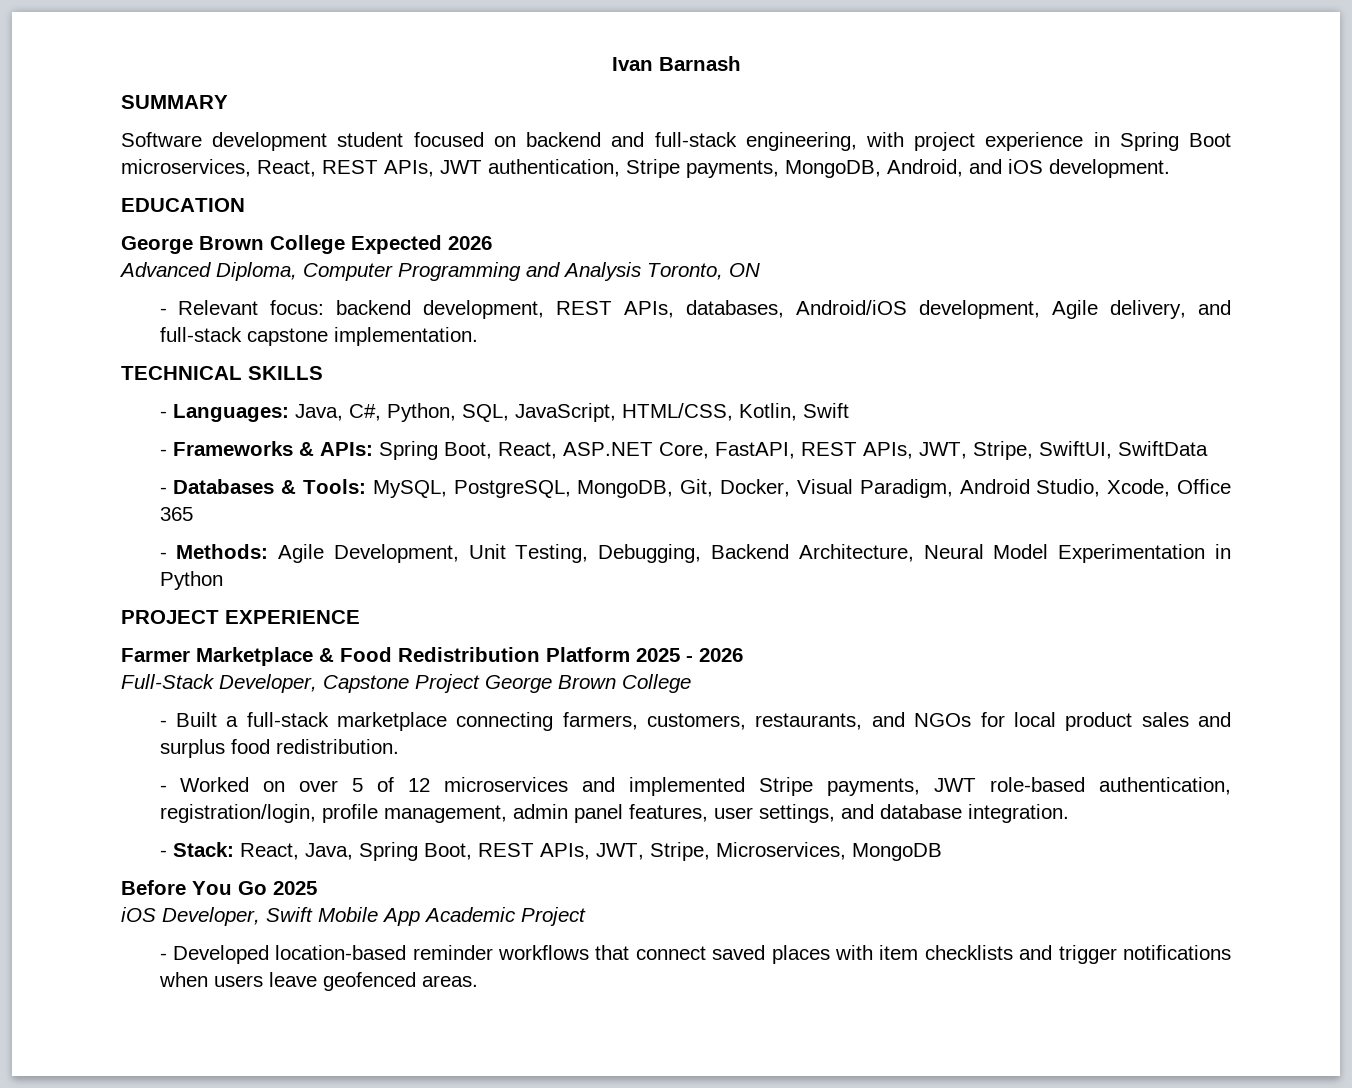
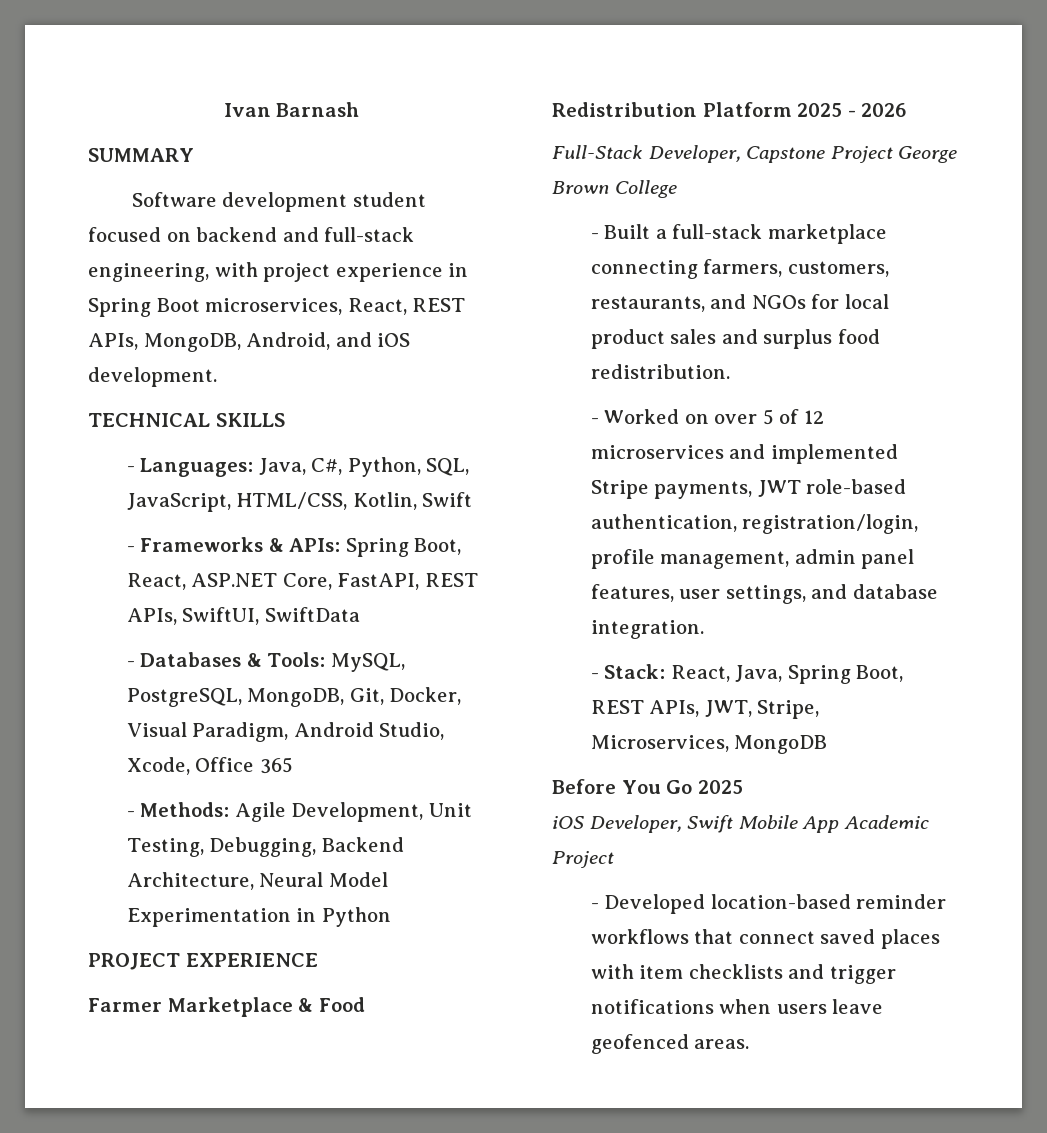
[440,159,779,178] JWT authentication, Stripe payments, -> (138, 341) none
[121,198,245,212] [121,235,492,254] [119,262,760,281] [159,300,1231,319] [159,327,478,346] // EDUCATION // George Brown College Expected 2026 // Advanced Diploma, Computer Programming and Analysis Toronto, ON // - Relevant focus: backend development, REST APIs, databases, Android/iOS development, Agile delivery, and full-stack capstone implementation. -> (217, 377) none
[918,441,1033,460] JWT, Stripe, -> (177, 616) none

